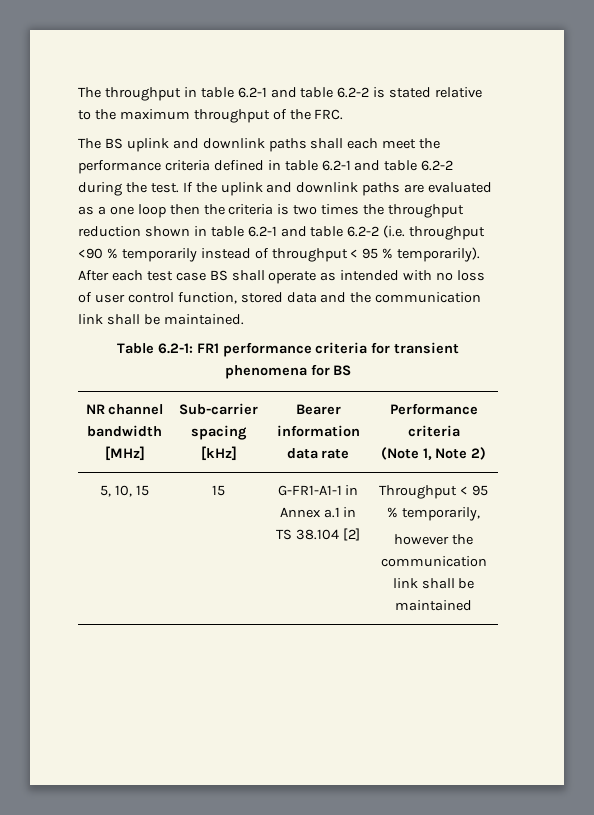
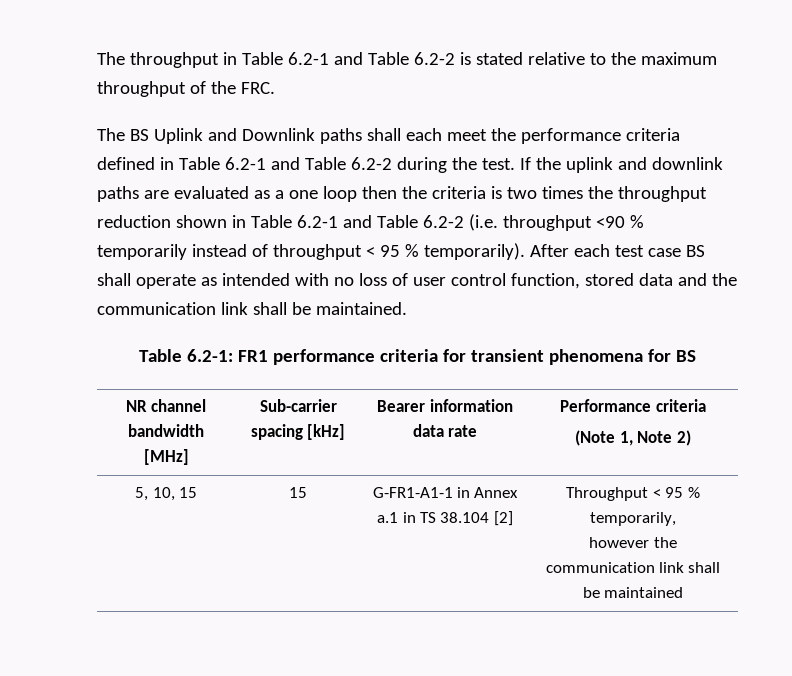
[200,87,334,98] table 6.2-1 and table -> [241,52,409,65] Table 6.2-1 and Table
[126,138,265,152] uplink and downlink -> [153,128,315,144] Uplink and Downlink
[284,160,418,171] table 6.2-1 and table -> [178,157,346,170] Table 6.2-1 and Table
[210,226,344,237] table 6.2-1 and table -> [250,215,418,228] Table 6.2-1 and Table

